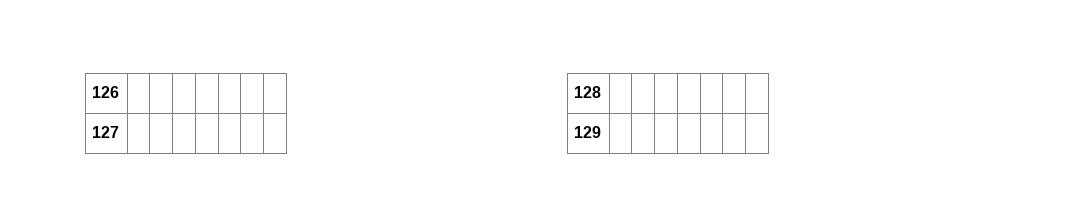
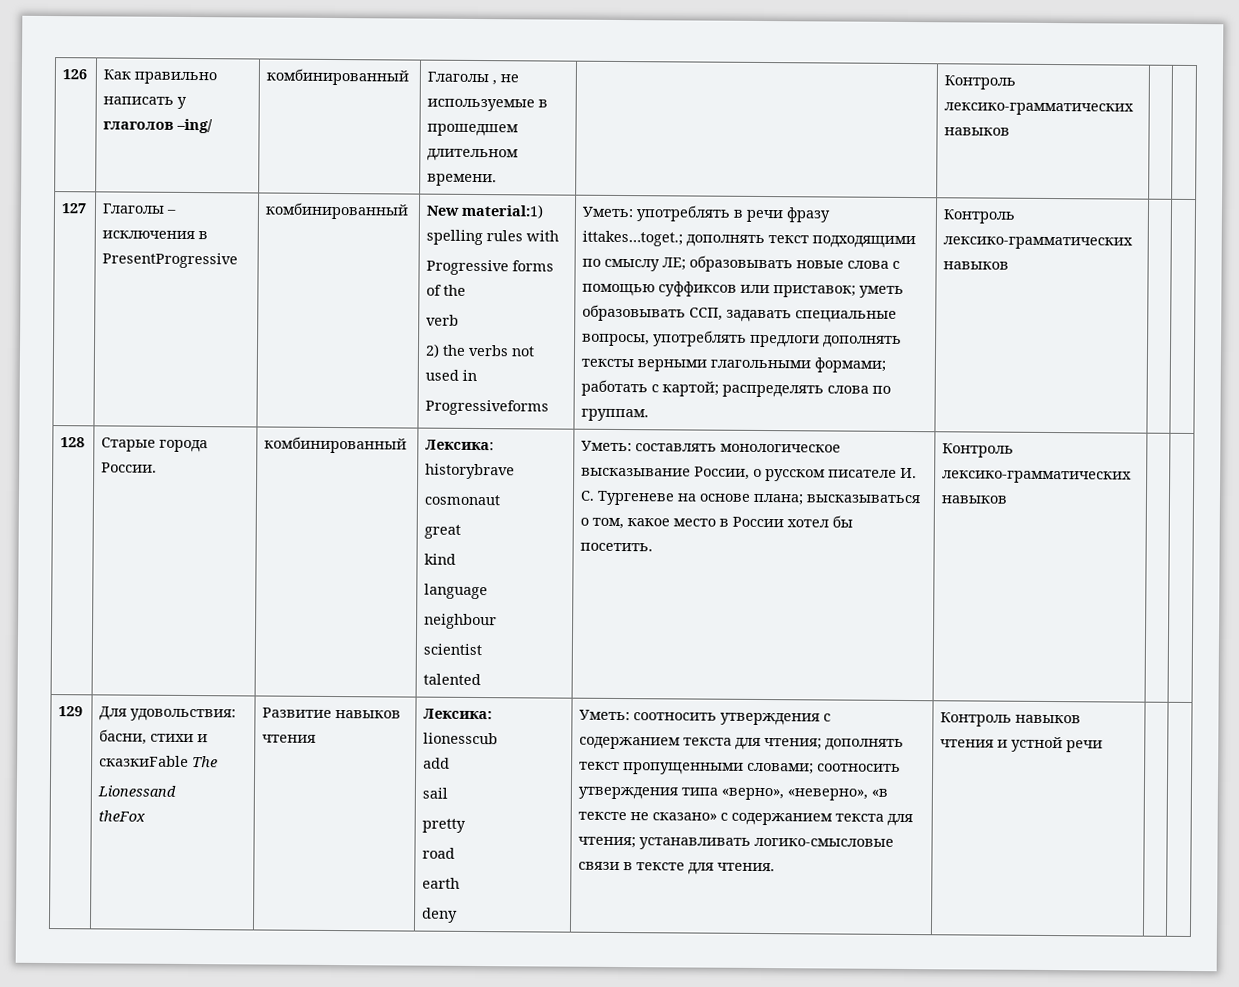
[92,126,120,138] [574,86,602,98] [574,126,602,138] | | | | | | // 127 | | | | | | | // 128 | | | | | | | // 129 | | | | | -> [103,69,218,85] [103,96,188,109] [103,118,214,134] [266,68,410,86] [427,71,520,86] [427,98,549,112] [427,123,520,137] [427,148,520,162] [427,173,498,187] [944,75,1017,90] [944,102,1135,116] [944,127,1011,136] [61,203,88,214] [102,203,177,214] [102,230,209,240] [102,252,239,269] [265,202,410,220] [426,203,545,219] [426,229,560,246] [426,259,555,276] [426,284,467,296] [426,314,460,326] [425,343,536,358] [425,369,478,382] [425,399,550,416] [582,205,832,223] [582,230,917,249] [582,255,901,273] [582,281,905,298] [582,304,898,323] [582,330,903,348] [581,357,887,373] [581,379,892,398] [581,408,650,422] [943,209,1016,224] [943,236,1134,250] [943,261,1010,270] [60,437,86,448] [101,437,209,453] [101,462,158,473] [264,436,408,454] [425,439,495,451] [425,463,516,480] [424,494,501,506] [424,524,462,539] [424,553,457,565] [424,583,489,600] [424,613,498,630] [423,643,483,656] [423,673,482,686] [581,440,842,453] [581,466,918,482] [580,490,921,506] [580,515,854,530] [580,542,654,552] [942,443,1015,458] [942,470,1133,484] [941,495,1008,504] [58,706,84,717] [99,706,237,722] [99,729,209,745] [99,755,219,768] [97,785,177,797] [98,810,147,822] [262,707,402,719] [262,734,317,743] [423,708,493,720] [423,732,499,745] [423,757,451,769] [422,787,449,799] [422,818,467,833] [422,847,456,859] [422,877,461,889] [421,907,459,923] [579,709,832,726] [579,736,905,751] [579,761,902,775] [578,786,889,801] [578,811,914,827] [578,836,895,850] [578,861,776,875] [940,712,1082,727] [940,736,1104,753] Как правильно написать у глаголов –ing/ | комбинированный | Глаголы , не используемые в прошедшем длительном времени. | | Контроль лексико-грамматических навыков | | // 127 | Глаголы – исключения в PresentProgressive | комбинированный | New material:1) spelling rules with // Progressive forms of the // verb // 2) the verbs not used in // Progressiveforms | Уметь: употреблять в речи фразу ittakes…toget.; дополнять текст подходящими по смыслу ЛЕ; образовывать новые слова с помощью суффиксов или приставок; уметь образовывать ССП, задавать специальные вопросы, употреблять предлоги дополнять тексты верными глагольными формами; работать с картой; распределять слова по группам. | Контроль лексико-грамматических навыков | | // 128 | Старые города России. | комбинированный | Лексика: historybrave // cosmonaut // great // kind // language // neighbour // scientist // talented | Уметь: составлять монологическое высказывание России, о русском писателе И. С. Тургеневе на основе плана; высказываться о том, какое место в России хотел бы посетить. | Контроль лексико-грамматических навыков | | // 129 | Для удовольствия: басни, стихи и сказкиFable The // Lionessand // theFox | Развитие навыков чтения | Лексика: lionesscub // add // sail // pretty // road // earth // deny | Уметь: соотносить утверждения с содержанием текста для чтения; дополнять текст пропущенными словами; соотносить утверждения типа «верно», «неверно», «в тексте не сказано» с содержанием текста для чтения; устанавливать логико-смысловые связи в тексте для чтения. | Контроль навыков чтения и устной речи

